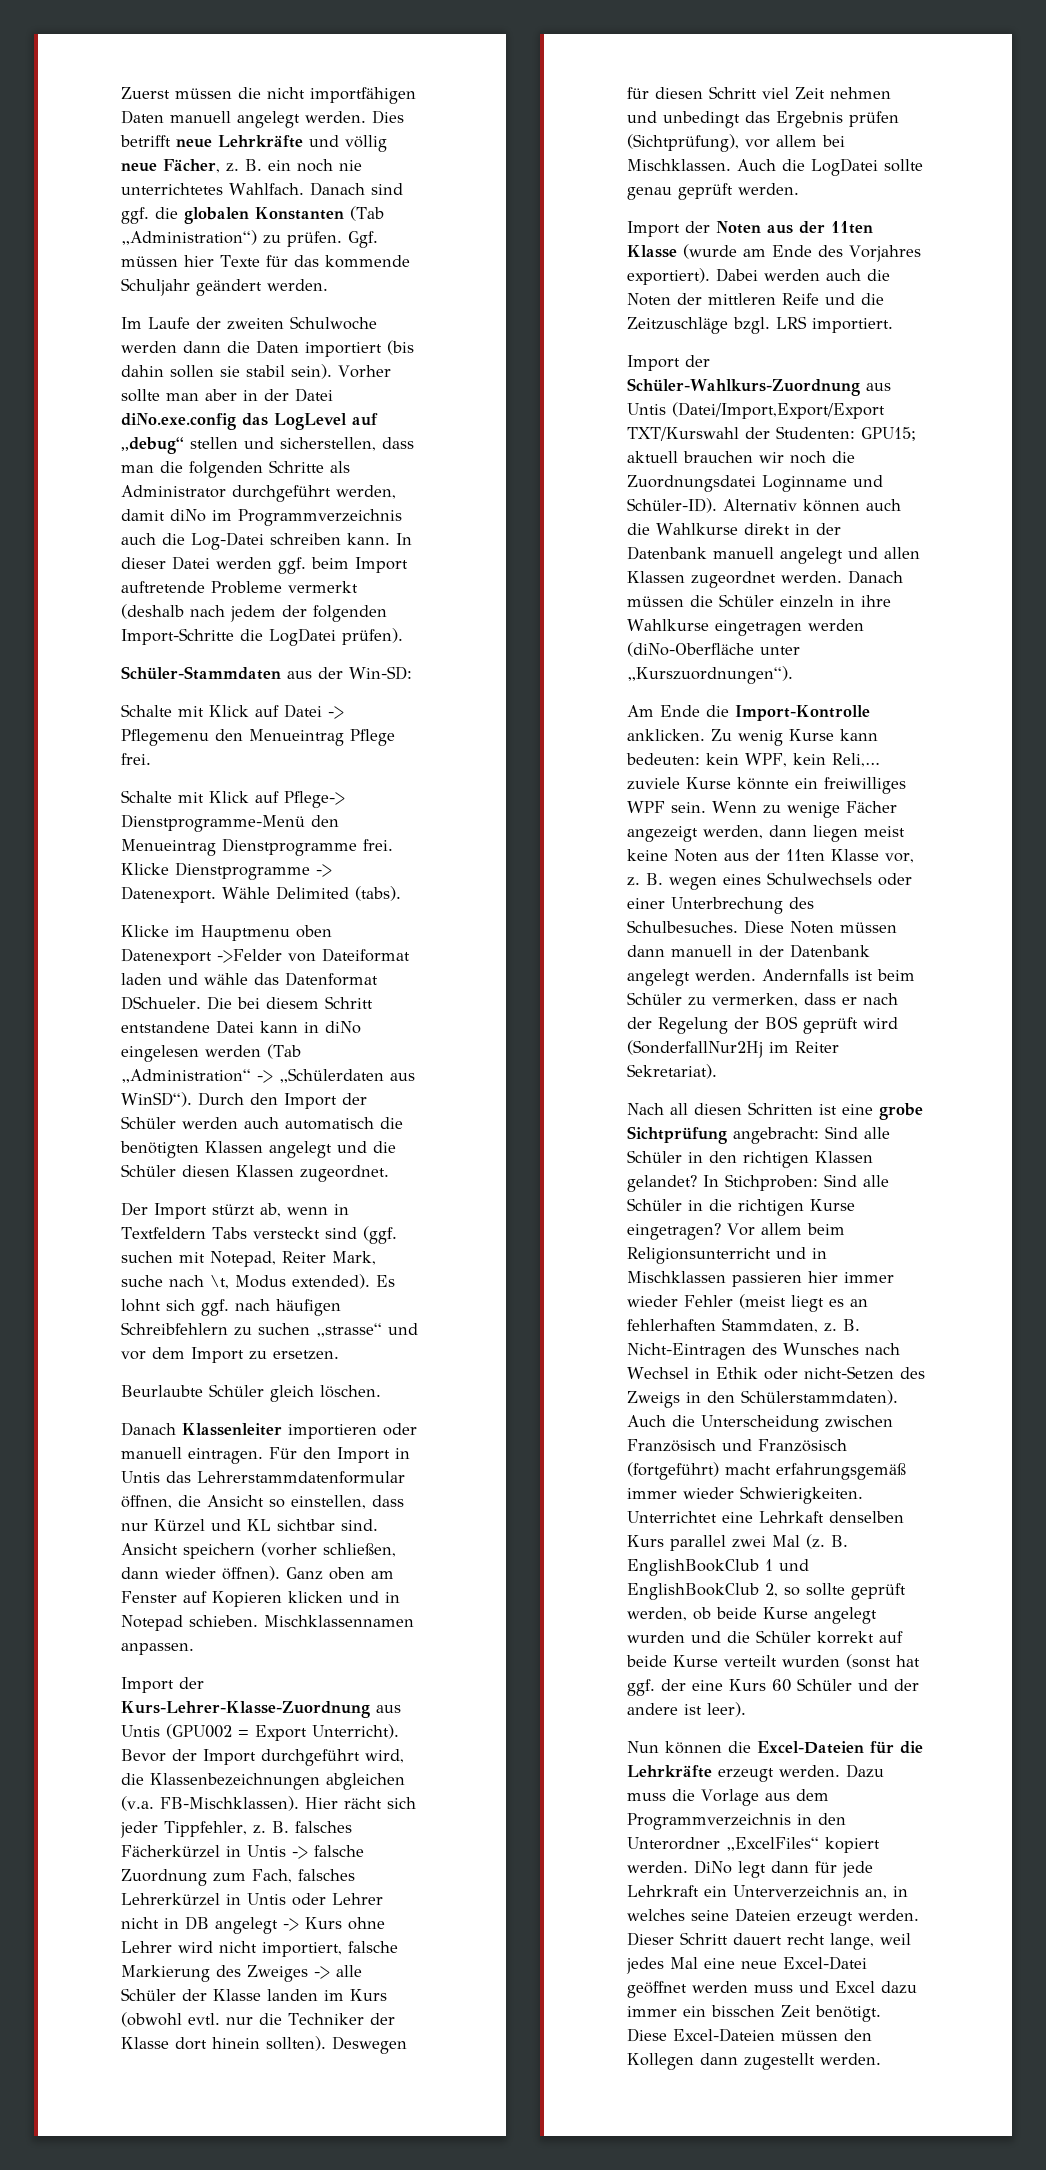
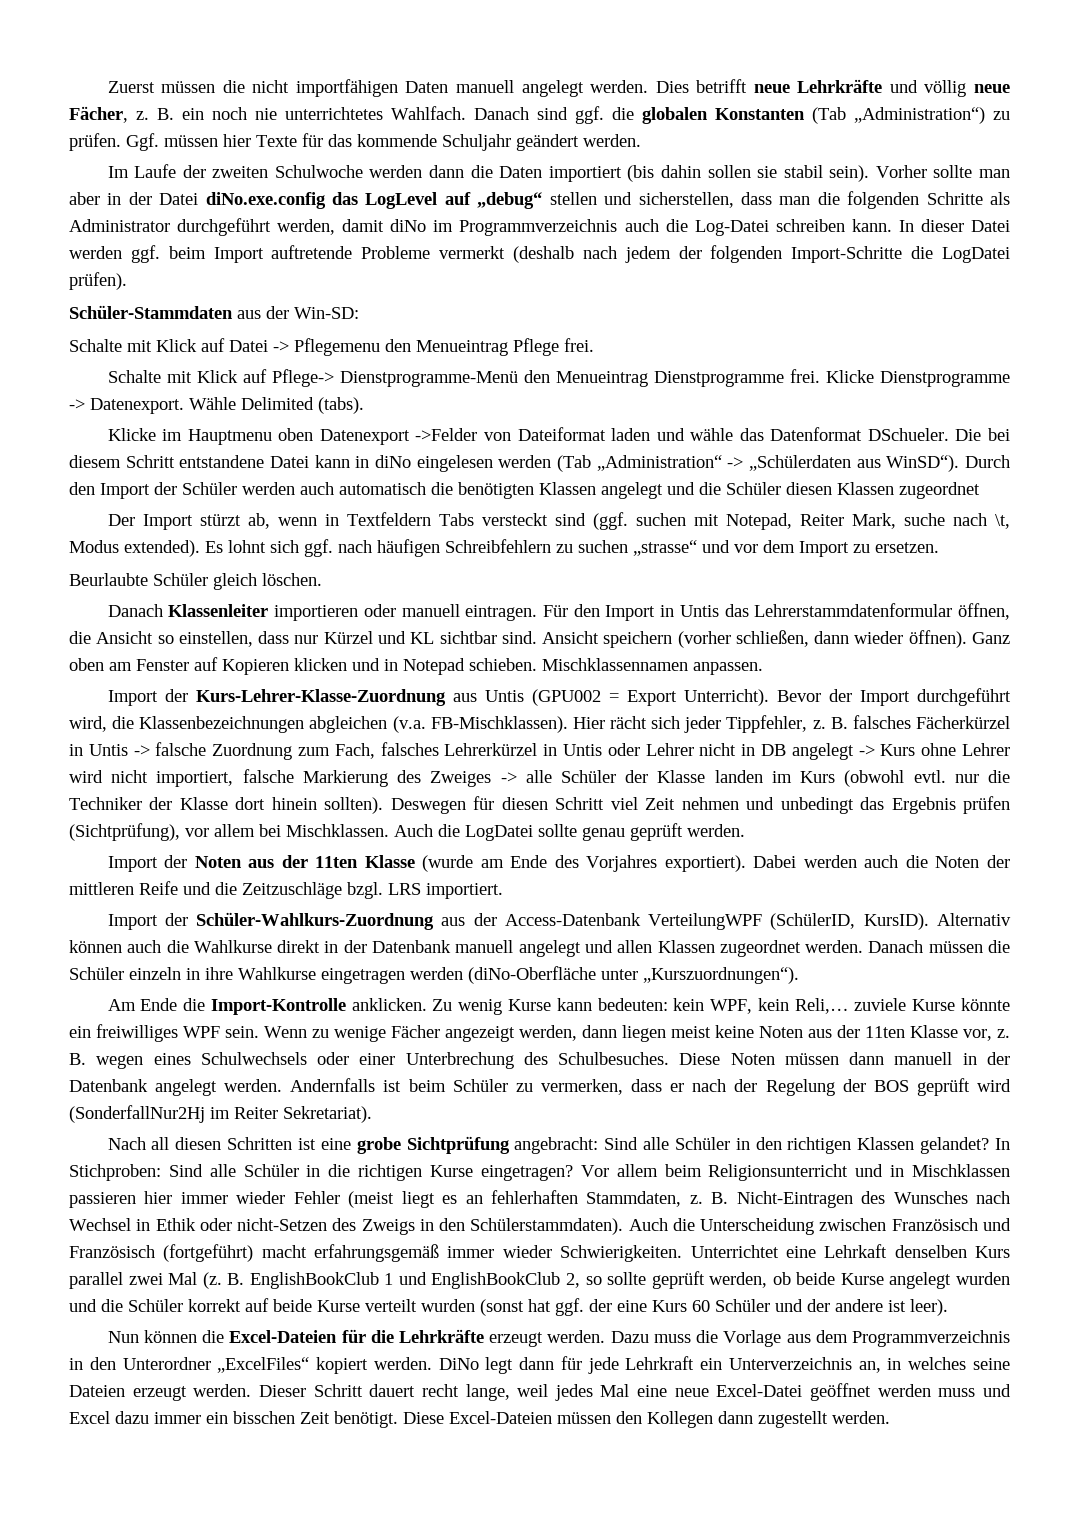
[300,1165,389,1182] zugeordnet. -> [899,482,980,499] zugeordnet
[627,402,885,419] [627,426,916,441] [627,451,855,464] [627,475,883,492] [627,498,717,513] Untis (Datei/Import,Export/Export TXT/Kurswahl der Studenten: GPU15; aktuell brauchen wir noch die Zuordnungsdatei Loginname und Schüler-ID). -> [473,913,929,930] der Access-Datenbank VerteilungWPF (SchülerID, KursID).

